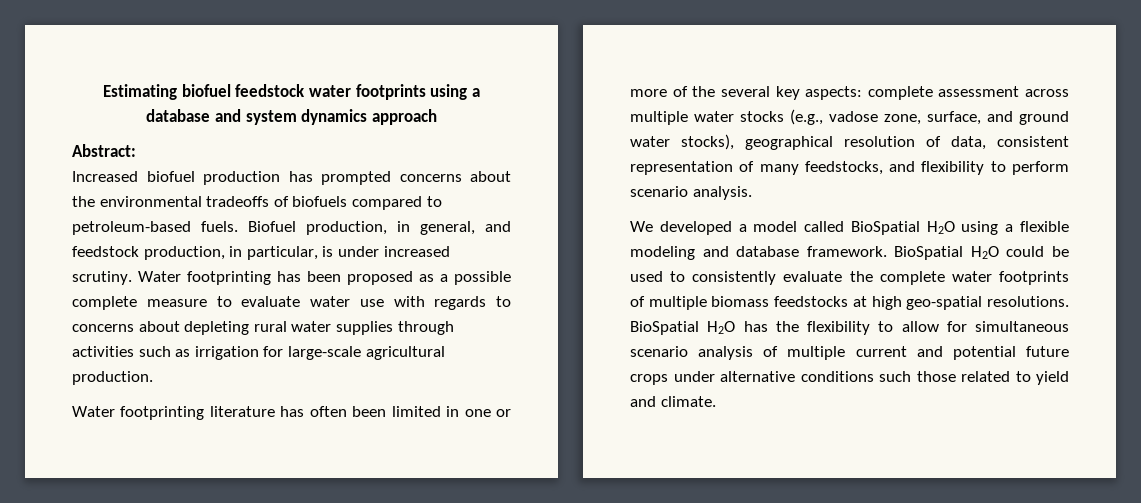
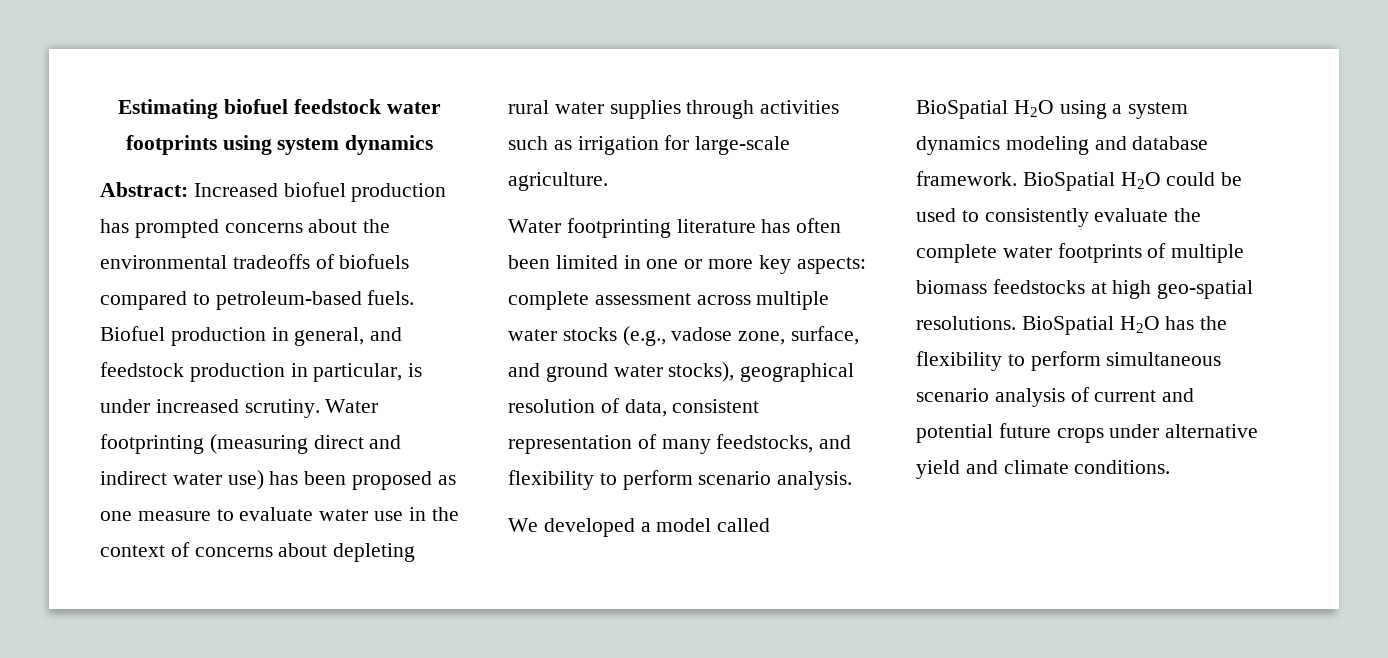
[471,88,480,97] [146,109,437,125] a database and system dynamics approach -> [277,135,434,155] system dynamics
(136, 150) // -> (188, 189) none
[306,221,387,235] production, -> [170,327,266,346] production
[143,246,225,260] production, -> [189,363,285,382] production
(271, 278) none -> [209,434,402,454] [100,470,264,490] (measuring direct and indirect water use)
[440,271,511,285] [72,296,137,310] a possible complete -> [100,511,132,521] one
[393,296,511,310] with regards to -> [408,507,459,521] [100,542,190,557] in the context of
[365,346,445,360] [72,371,153,385] agricultural production. -> [508,172,608,191] agriculture.
[672,86,770,97] of the several -> (754, 264) none
[1020,221,1069,232] flexible -> [1128,102,1189,119] [916,136,1000,155] system dynamics
[901,321,967,332] allow for -> [1030,351,1101,371] perform
[787,346,846,360] multiple -> (1090, 394) none
[800,371,1069,385] [630,396,716,407] conditions such those related to yield and climate. -> [916,460,1171,479] yield and climate conditions.

